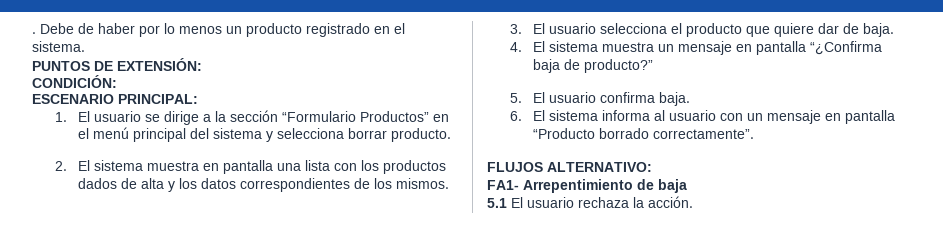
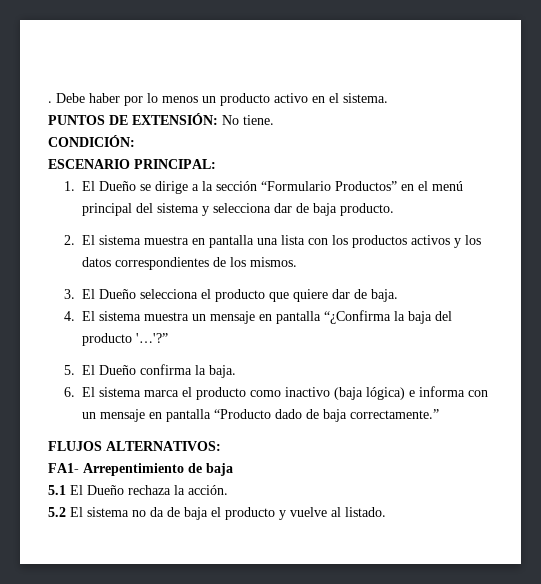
[78,23,94,34] de -> (85, 98) none
[306,23,370,37] registrado -> [274,93,308,103] activo
(202, 64) none -> [222,115,274,125] No tiene.
[93,111,141,122] usuario -> [99,181,137,191] Dueño
[347,128,387,139] borrar -> [274,203,338,216] dar de baja
[77,178,164,189] dados de alta -> [411,235,451,245] activos
[548,23,596,34] usuario -> [99,289,137,299] Dueño
[532,59,653,73] baja de producto?” -> [394,311,453,324] [82,333,169,346] la baja del producto '…'?”
[548,92,655,103] usuario confirma -> [99,364,207,375] Dueño confirma la
[601,110,716,121] informa al usuario -> [144,386,466,400] marca el producto como inactivo (baja lógica) e informa
[598,128,754,139] borrado correctamente”. -> [275,409,440,422] dado de baja correctamente.”
[547,162,652,172] ALTERNATIVO: -> [106,441,221,451] ALTERNATIVOS:
[527,197,574,208] usuario -> [87,485,124,495] Dueño
(693, 202) none -> [48,507,386,520] // 5.2 El sistema no da de baja el producto y vuelve al listado.

